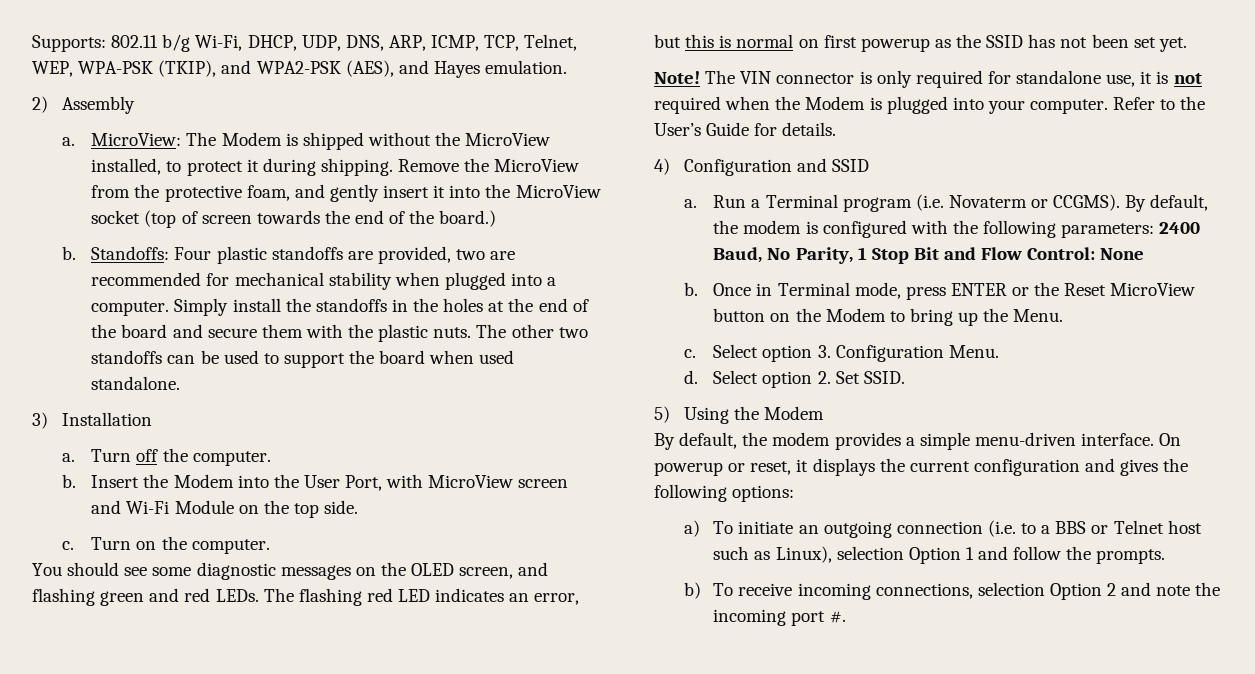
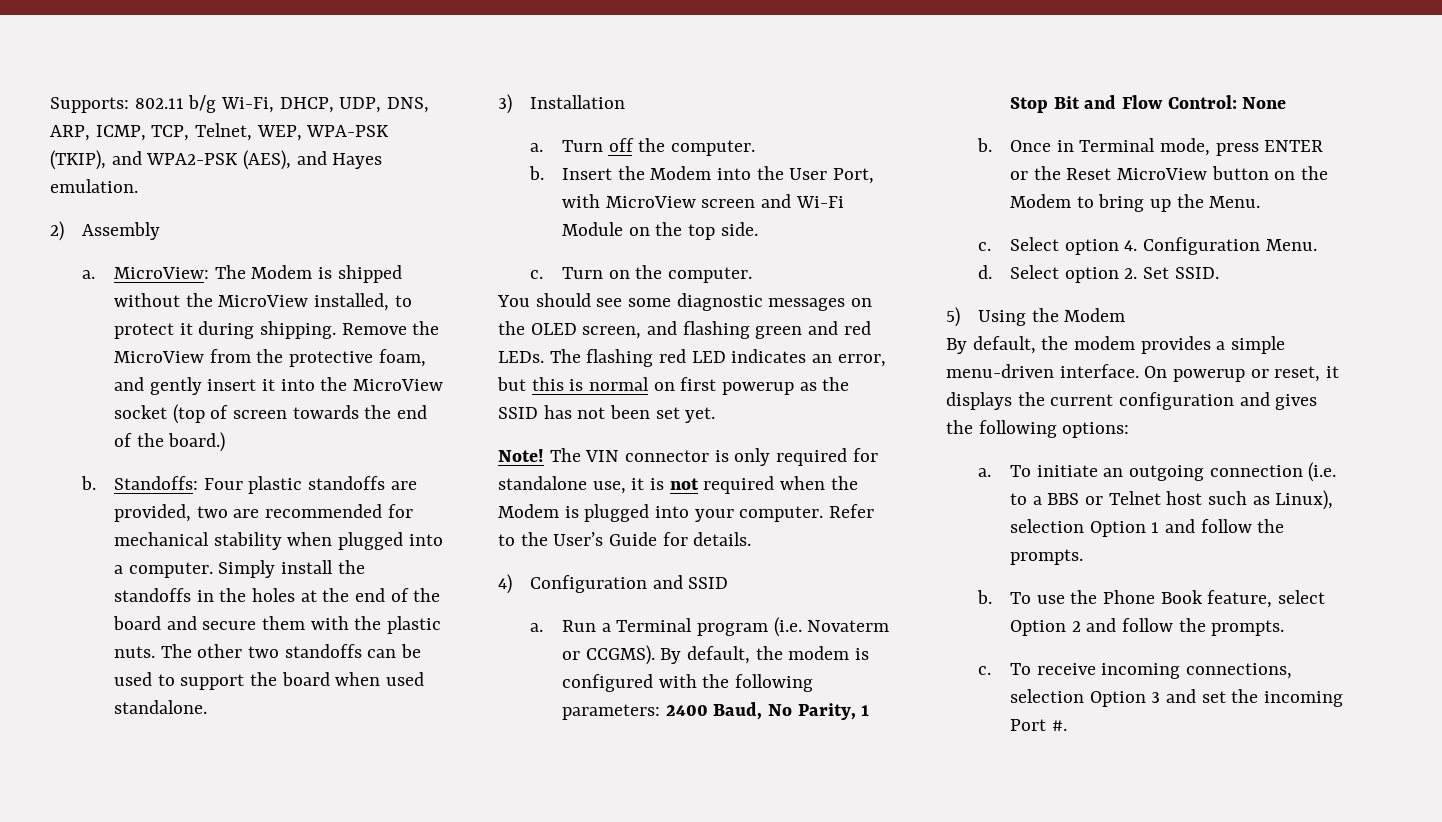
[817,345,831,358] 3. -> [1124,240,1138,251] 4.
[683,520,700,537] a) -> [977,468,991,477] a.
[683,582,701,599] b) -> [976,590,1325,608] [1009,618,1285,636] [977,666,991,675] b. To use the Phone Book feature, select Option 2 and follow the prompts. // c.
[1107,582,1191,596] 2 and note -> [1151,689,1226,703] 3 and set
[791,611,826,626] port -> [1009,719,1046,731] Port

